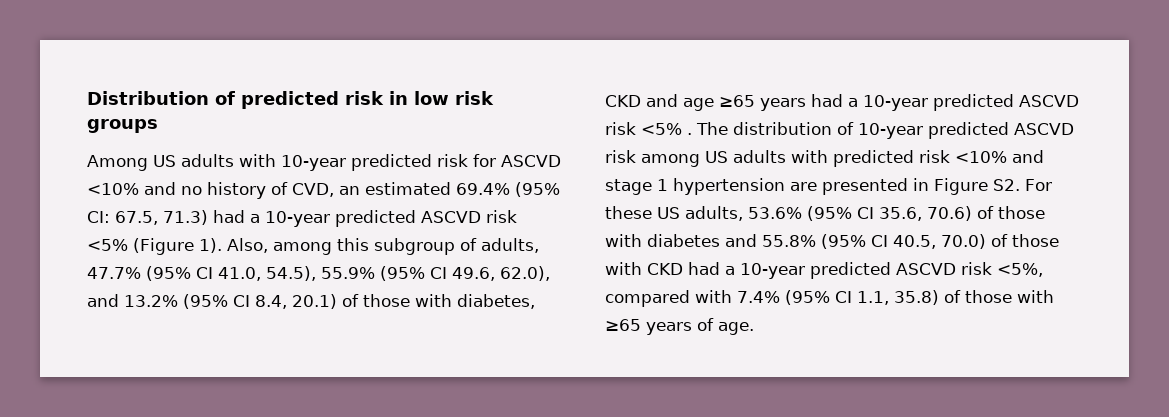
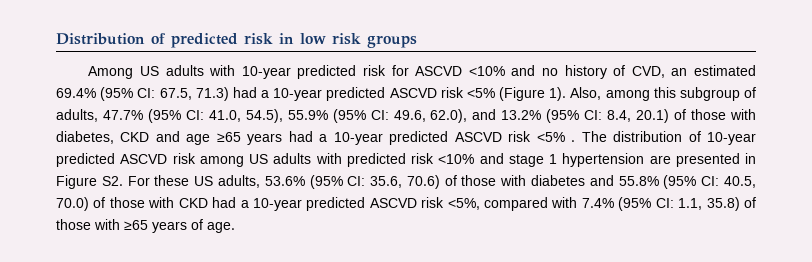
[196,267,213,279] CI -> [185,110,204,120] CI:
[430,267,447,279] CI -> [370,110,389,120] CI:
[233,295,250,307] CI -> [584,110,603,120] CI:
[857,207,874,219] CI -> [347,176,366,186] CI:
[871,235,888,247] CI -> [701,176,720,186] CI:
[835,291,852,303] CI -> [655,198,674,208] CI:

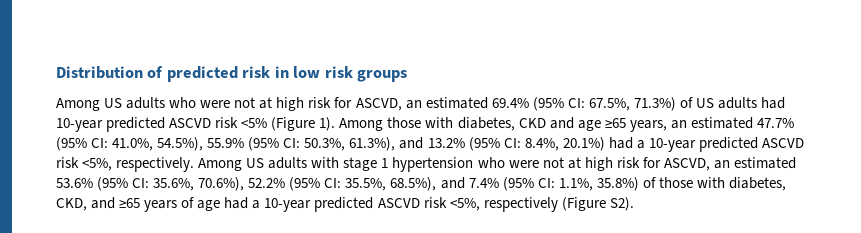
[209,65,665,79] with 10-year predicted risk for ASCVD <10% and no history of CVD, -> [169,97,402,111] who were not at high risk for ASCVD,
[159,87,269,101] 67.5, 71.3) had a -> [588,97,786,111] 67.5%, 71.3%) of US adults had
[570,87,756,101] [56,109,687,123] Also, among this subgroup of adults, 47.7% (95% CI: 41.0, 54.5), 55.9% (95% CI: 49.6, 62.0), and 13.2% (95% CI: 8.4, 20.1) of -> [339,118,384,131] Among
[247,131,757,145] [56,153,756,167] [56,175,756,189] [56,197,578,211] years had a 10-year predicted ASCVD risk <5% . The distribution of 10-year predicted ASCVD risk among US adults with predicted risk <10% and stage 1 hypertension are presented in Figure S2. For these US adults, 53.6% (95% CI: 35.6, 70.6) of those with diabetes and 55.8% (95% CI: 40.5, 70.0) of those with CKD had a 10-year predicted ASCVD risk <5%, compared with -> [629,117,794,132] [56,137,804,152] [56,157,796,172] [56,177,465,191] years, an estimated 47.7% (95% CI: 41.0%, 54.5%), 55.9% (95% CI: 50.3%, 61.3%), and 13.2% (95% CI: 8.4%, 20.1%) had a 10-year predicted ASCVD risk <5%, respectively. Among US adults with stage 1 hypertension who were not at high risk for ASCVD, an estimated 53.6% (95% CI: 35.6%, 70.6%), 52.2% (95% CI: 35.5%, 68.5%), and
[678,197,757,211] [56,219,235,233] 1.1, 35.8) of those with ≥65 years of age. -> [558,177,786,191] [56,197,634,212] 1.1%, 35.8%) of those with diabetes, CKD, and ≥65 years of age had a 10-year predicted ASCVD risk <5%, respectively (Figure S2).

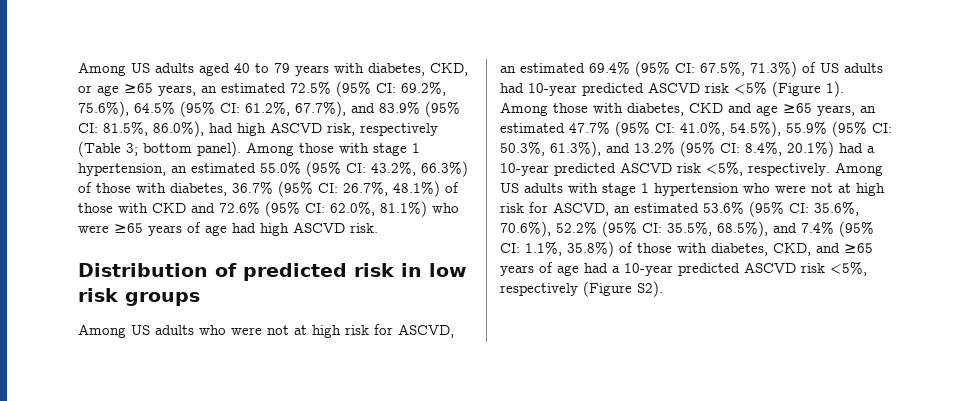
(56, 72) none -> [78,62,468,76] [78,81,446,97] [78,101,460,117] [78,121,438,137] [78,141,420,157] [78,161,468,177] [78,181,459,197] [78,201,459,217] [78,222,378,236] Among US adults aged 40 to 79 years with diabetes, CKD, or age ≥65 years, an estimated 72.5% (95% CI: 69.2%, 75.6%), 64.5% (95% CI: 61.2%, 67.7%), and 83.9% (95% CI: 81.5%, 86.0%), had high ASCVD risk, respectively (Table 3; bottom panel). Among those with stage 1 hypertension, an estimated 55.0% (95% CI: 43.2%, 66.3%) of those with diabetes, 36.7% (95% CI: 26.7%, 48.1%) of those with CKD and 72.6% (95% CI: 62.0%, 81.1%) who were ≥65 years of age had high ASCVD risk. //

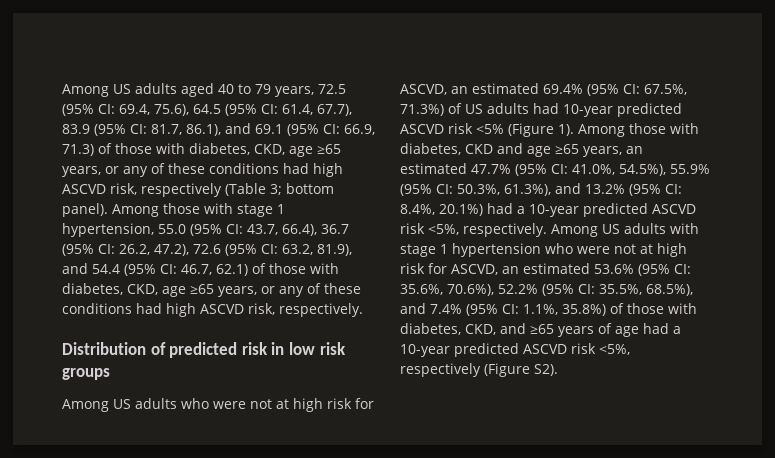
[295,63,468,76] [78,81,446,97] [78,101,460,117] [78,121,204,137] years with diabetes, CKD, or age ≥65 years, an estimated 72.5% (95% CI: 69.2%, 75.6%), 64.5% (95% CI: 61.2%, 67.7%), and 83.9% (95% CI: 81.5%, 86.0%), -> [275,84,346,97] [62,104,352,116] [62,123,375,136] [62,143,341,157] [62,163,279,177] years, 72.5 (95% CI: 69.4, 75.6), 64.5 (95% CI: 61.4, 67.7), 83.9 (95% CI: 81.7, 86.1), and 69.1 (95% CI: 66.9, 71.3) of those with diabetes, CKD, age ≥65 years, or any of these conditions
[171,161,468,177] [78,181,459,197] [78,201,459,217] [78,222,378,236] an estimated 55.0% (95% CI: 43.2%, 66.3%) of those with diabetes, 36.7% (95% CI: 26.7%, 48.1%) of those with CKD and 72.6% (95% CI: 62.0%, 81.1%) who were ≥65 years of age had high ASCVD risk. -> [158,224,349,236] [62,244,352,256] [62,263,339,276] [62,283,361,297] [62,303,363,317] 55.0 (95% CI: 43.7, 66.4), 36.7 (95% CI: 26.2, 47.2), 72.6 (95% CI: 63.2, 81.9), and 54.4 (95% CI: 46.7, 62.1) of those with diabetes, CKD, age ≥65 years, or any of these conditions had high ASCVD risk, respectively.

